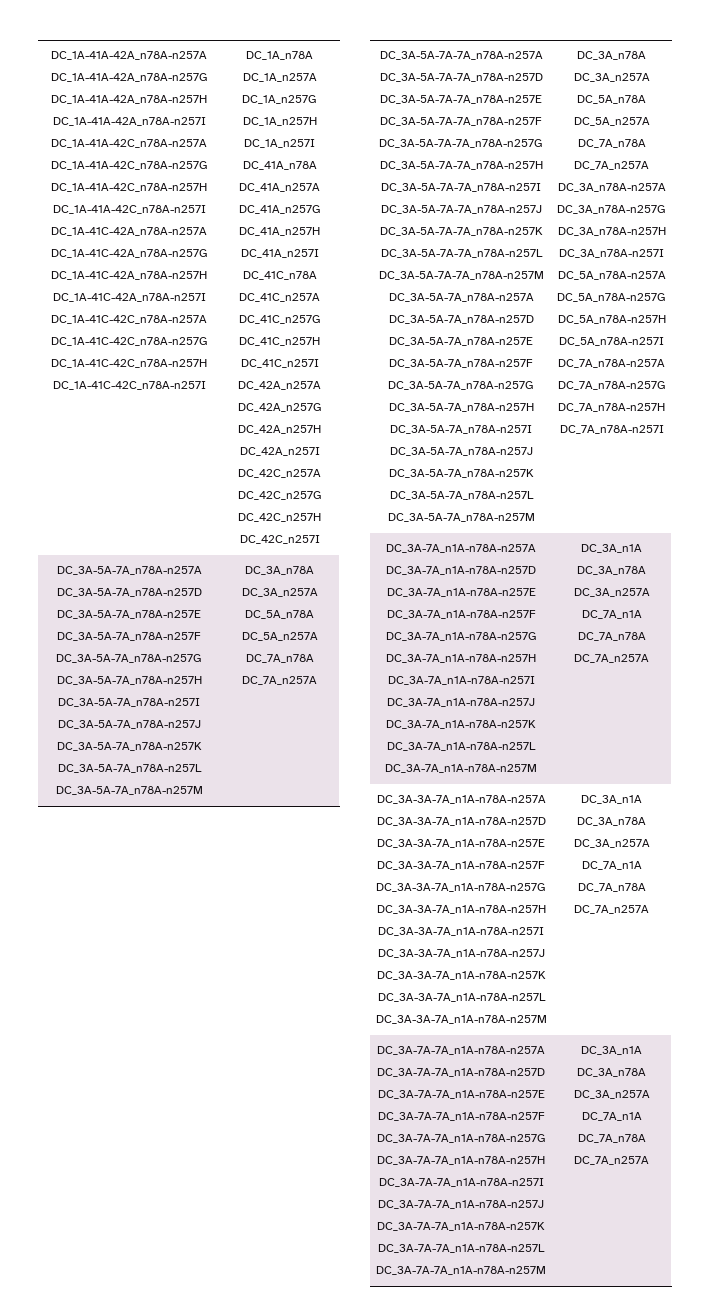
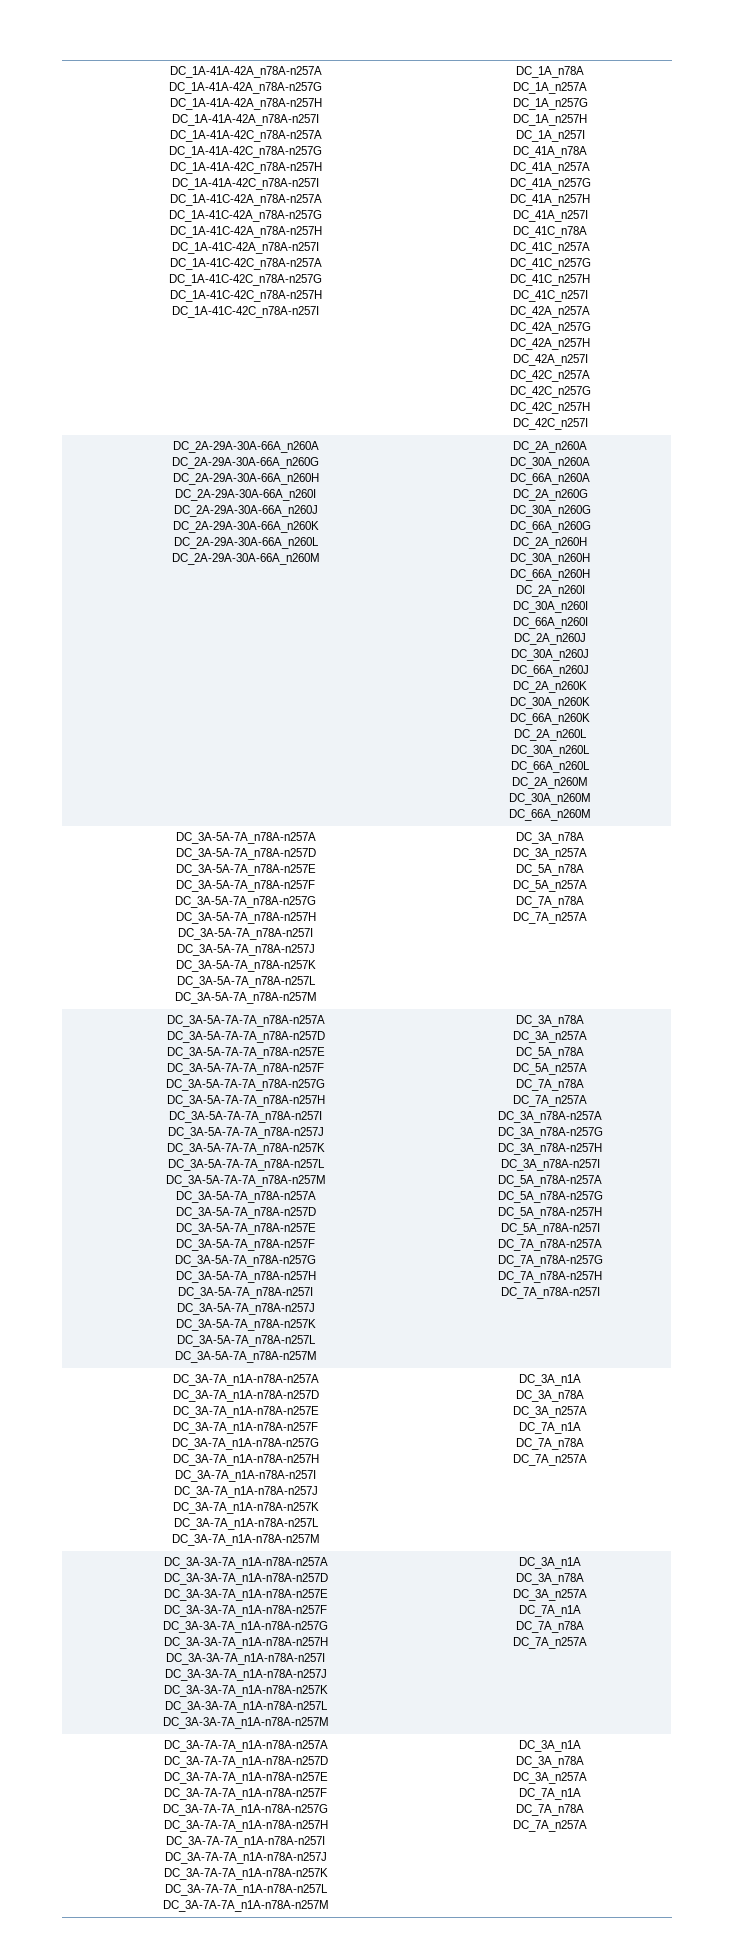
(320, 539) none -> [172,441,319,453] [172,457,319,469] [172,473,319,485] [175,489,316,501] [173,505,318,517] [172,521,319,533] [173,537,319,549] [171,553,320,565] [513,441,587,453] [510,457,590,469] [510,473,590,485] [512,489,588,501] [509,505,591,517] [509,521,591,533] [513,537,587,549] [510,553,590,565] [510,569,590,581] [515,585,585,597] [512,601,588,613] [512,617,588,629] [514,633,586,645] [511,649,589,661] [511,665,589,677] [513,681,587,693] [510,697,590,709] [510,713,590,725] [514,729,587,741] [511,745,590,757] [511,761,590,773] [512,777,588,789] [509,793,591,805] [509,809,591,821] // DC_2A-29A-30A-66A_n260A // DC_2A-29A-30A-66A_n260G // DC_2A-29A-30A-66A_n260H // DC_2A-29A-30A-66A_n260I // DC_2A-29A-30A-66A_n260J // DC_2A-29A-30A-66A_n260K // DC_2A-29A-30A-66A_n260L // DC_2A-29A-30A-66A_n260M | DC_2A_n260A // DC_30A_n260A // DC_66A_n260A // DC_2A_n260G // DC_30A_n260G // DC_66A_n260G // DC_2A_n260H // DC_30A_n260H // DC_66A_n260H // DC_2A_n260I // DC_30A_n260I // DC_66A_n260I // DC_2A_n260J // DC_30A_n260J // DC_66A_n260J // DC_2A_n260K // DC_30A_n260K // DC_66A_n260K // DC_2A_n260L // DC_30A_n260L // DC_66A_n260L // DC_2A_n260M // DC_30A_n260M // DC_66A_n260M

